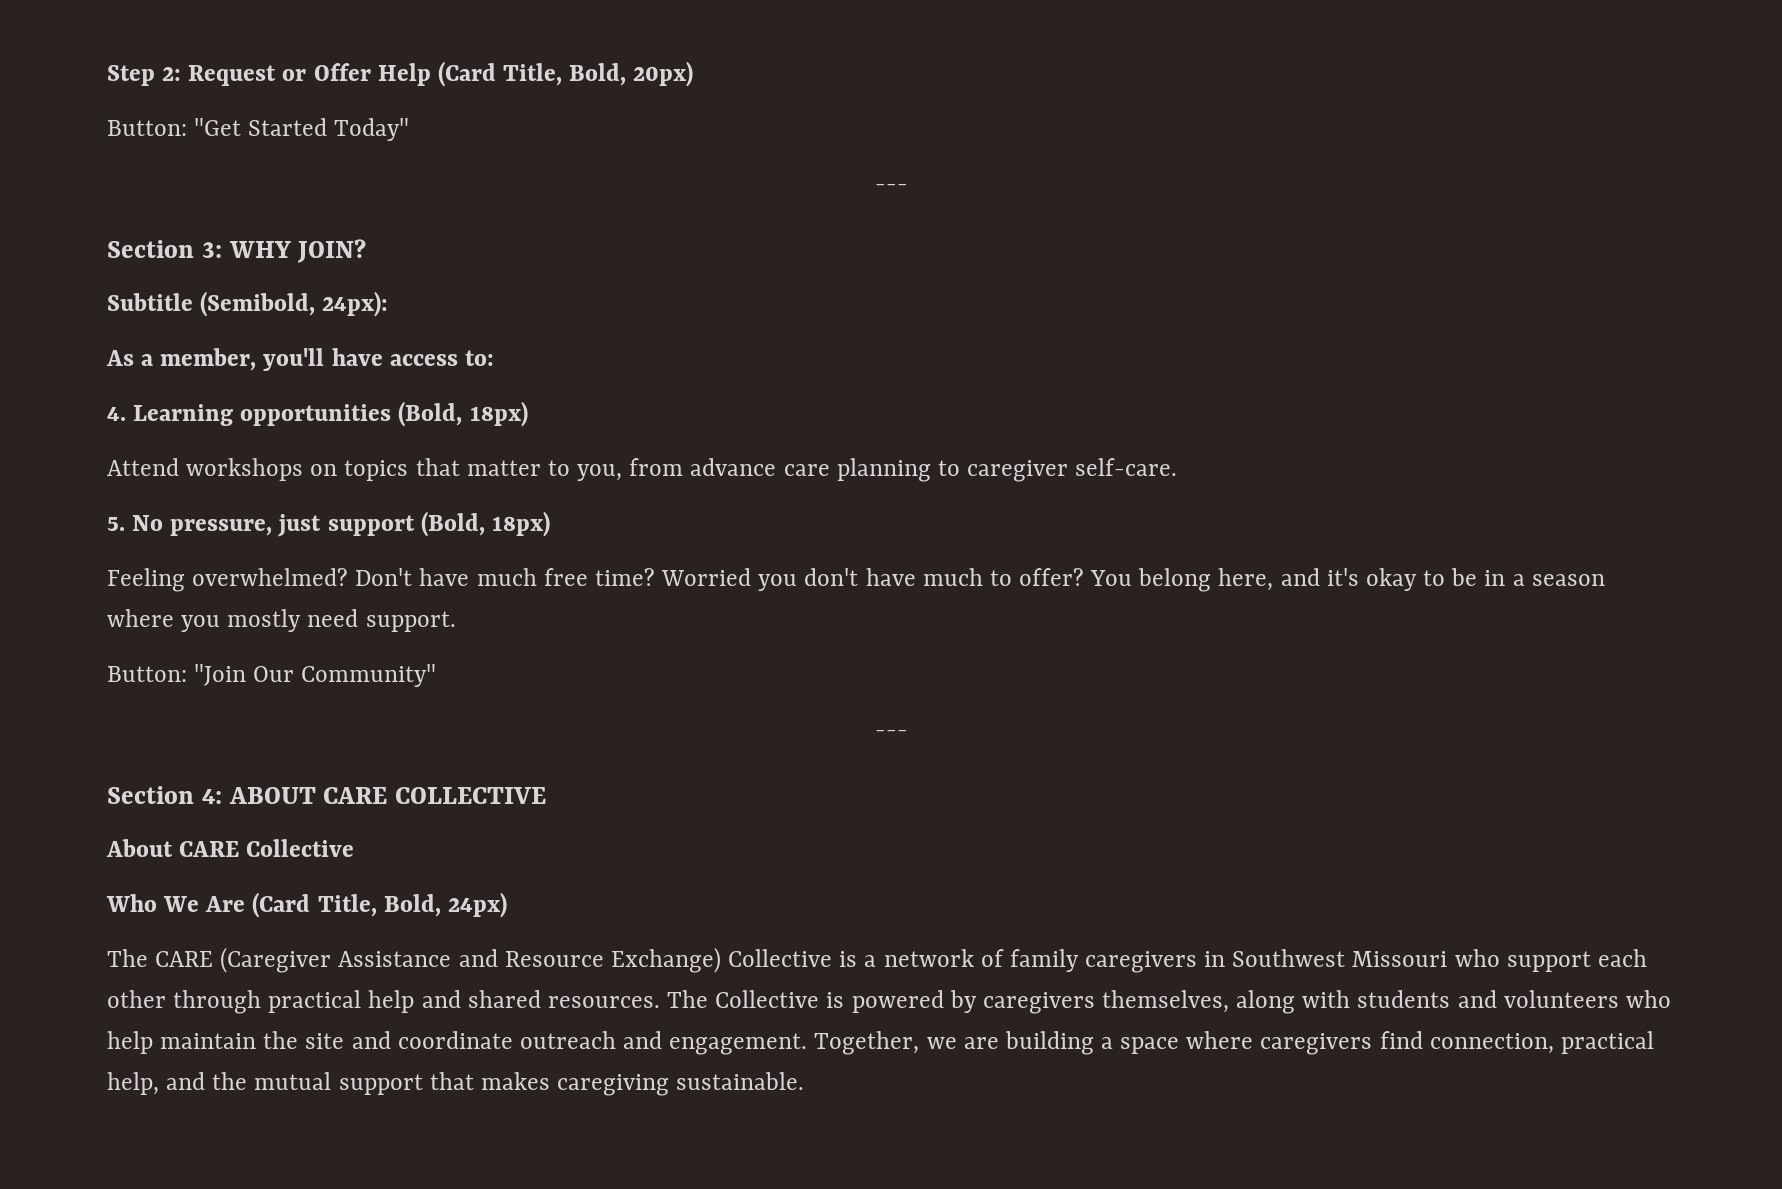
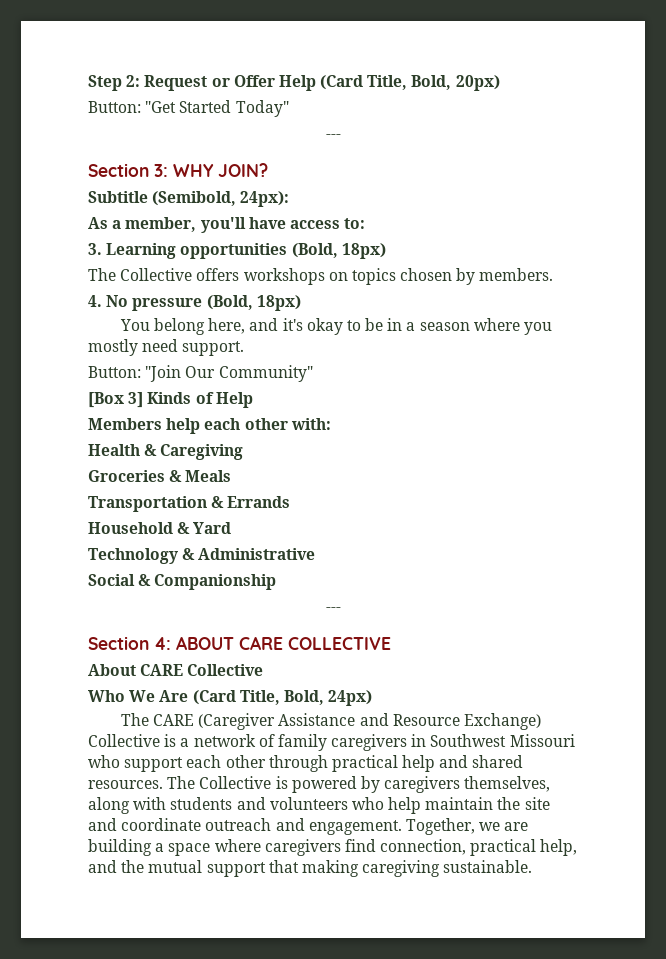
[107,407,126,421] 4. -> [88,243,102,255] 3.
[107,458,1178,482] [107,511,550,537] [107,568,1085,592] Attend workshops on topics that matter to you, from advance care planning to caregiver self-care. // 5. No pressure, just support (Bold, 18px) // Feeling overwhelmed? Don't have much free time? Worried you don't have much to offer? -> [88,268,554,285] [88,295,301,311] The Collective offers workshops on topics chosen by members. // 4. No pressure (Bold, 18px) //
(437, 675) none -> [88,392,253,408] [88,418,331,434] [88,444,244,460] [88,470,232,482] [88,496,291,512] [88,522,232,534] [88,548,316,564] [88,574,277,590] // [Box 3] Kinds of Help // Members help each other with: // Health & Caregiving // Groceries & Meals // Transportation & Errands // Household & Yard // Technology & Administrative // Social & Companionship
[480,1072,550,1090] makes -> [301,860,359,877] making

